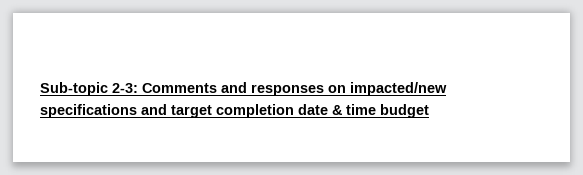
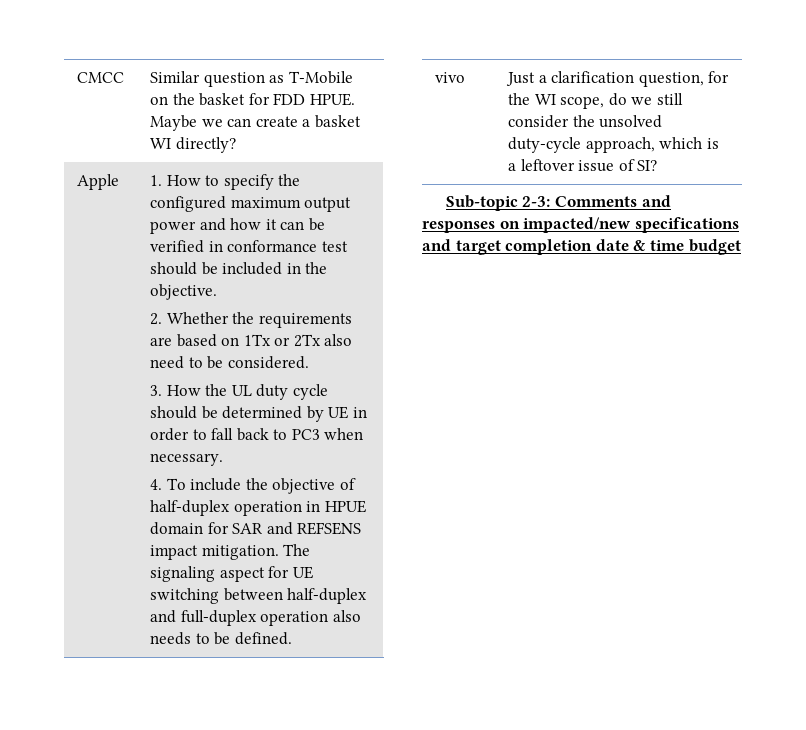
(40, 89) none -> [76,72,124,83] [149,71,353,87] [149,93,355,106] [149,115,361,131] [149,137,236,153] [76,174,119,190] [149,174,301,190] [149,196,352,212] [149,218,325,234] [149,240,348,253] [149,262,328,275] [149,284,217,300] [149,312,352,328] [149,334,353,347] [149,356,309,369] [149,384,328,400] [149,406,367,422] [149,428,364,441] [149,453,223,466] [149,478,356,494] [149,500,366,516] [149,522,362,535] [149,544,311,560] [149,566,313,582] [149,588,368,604] [149,610,361,626] [149,632,292,645] [434,72,465,83] [505,71,730,87] [507,93,683,109] [507,115,663,128] [507,137,719,153] [507,159,658,172] CMCC | Similar question as T-Mobile on the basket for FDD HPUE. Maybe we can create a basket WI directly? // Apple | 1. How to specify the configured maximum output power and how it can be verified in conformance test should be included in the objective. // 2. Whether the requirements are based on 1Tx or 2Tx also need to be considered. // 3. How the UL duty cycle should be determined by UE in order to fall back to PC3 when necessary. // 4. To include the objective of half-duplex operation in HPUE domain for SAR and REFSENS impact mitigation. The signaling aspect for UE switching between half-duplex and full-duplex operation also needs to be defined. // vivo | Just a clarification question, for the WI scope, do we still consider the unsolved duty-cycle approach, which is a leftover issue of SI? //

